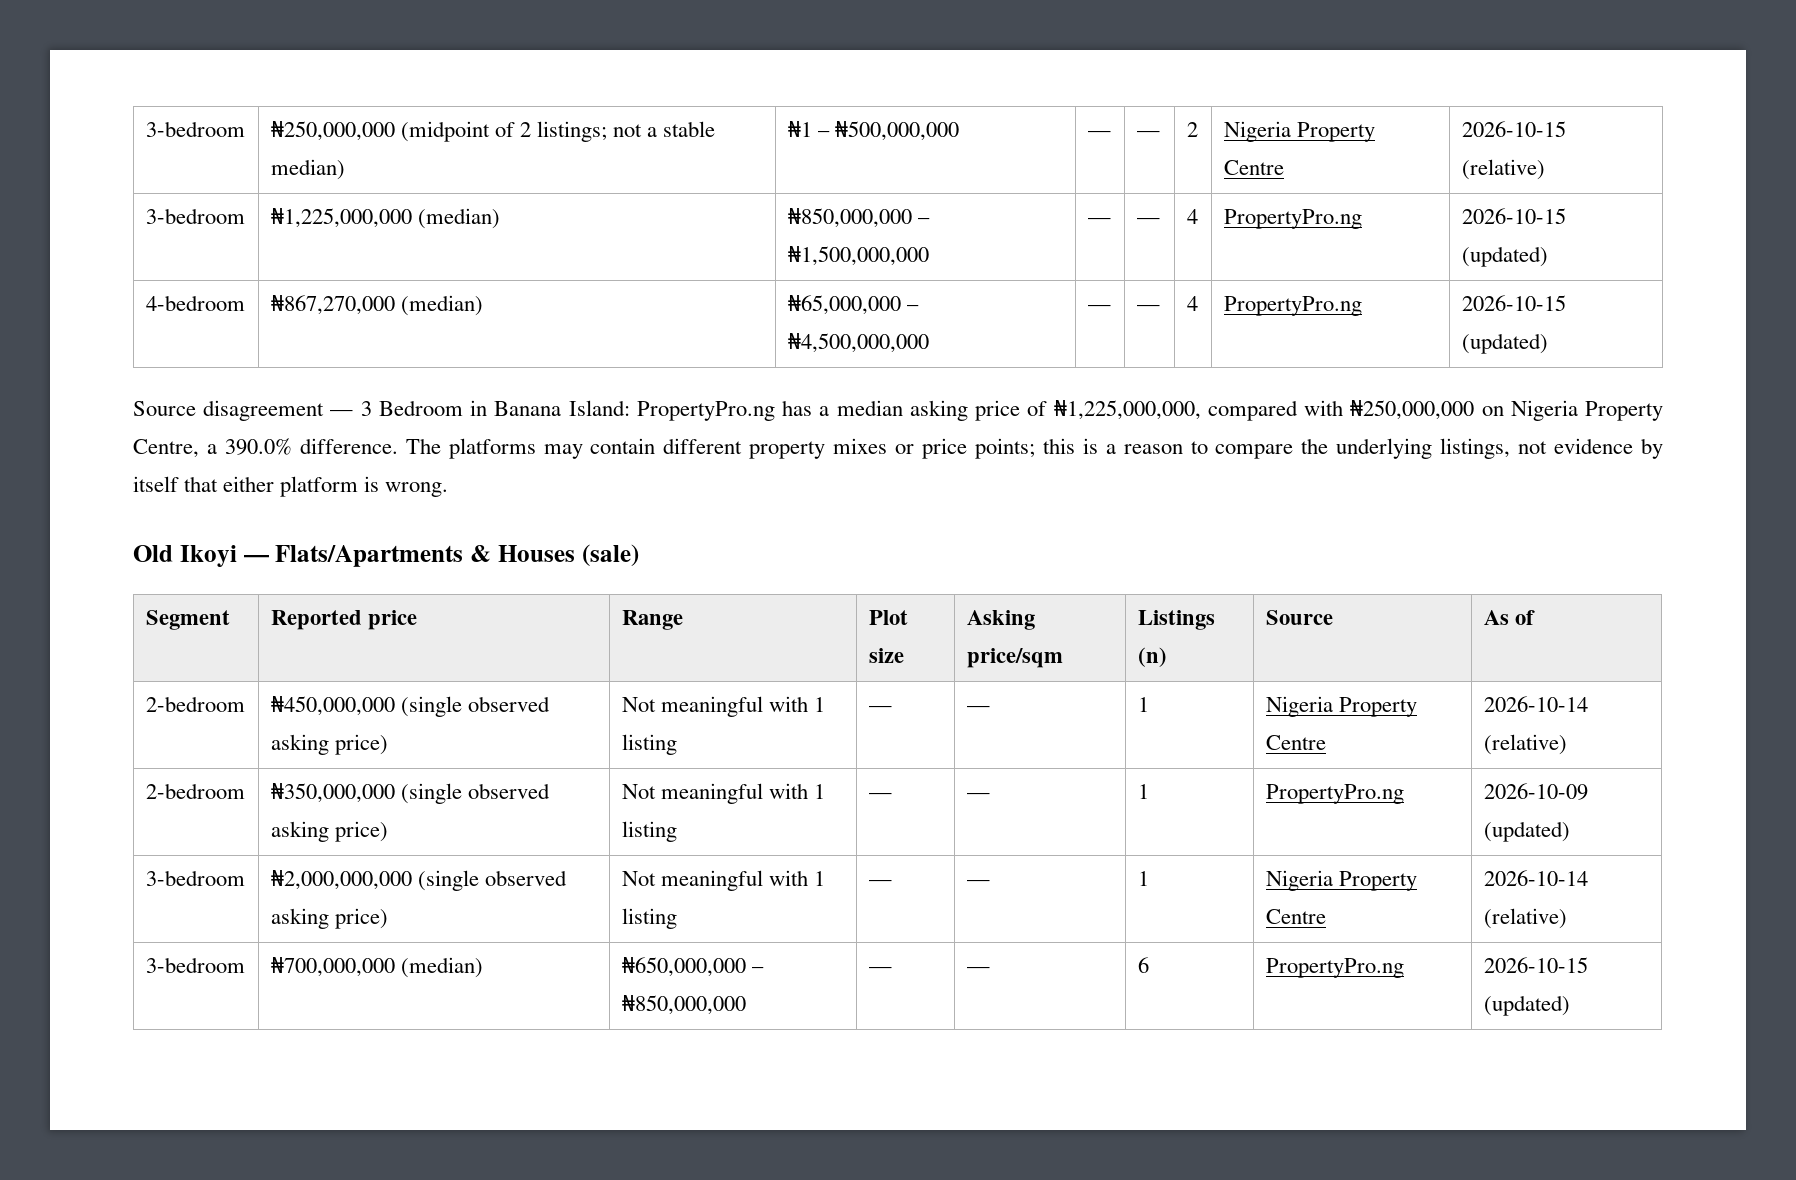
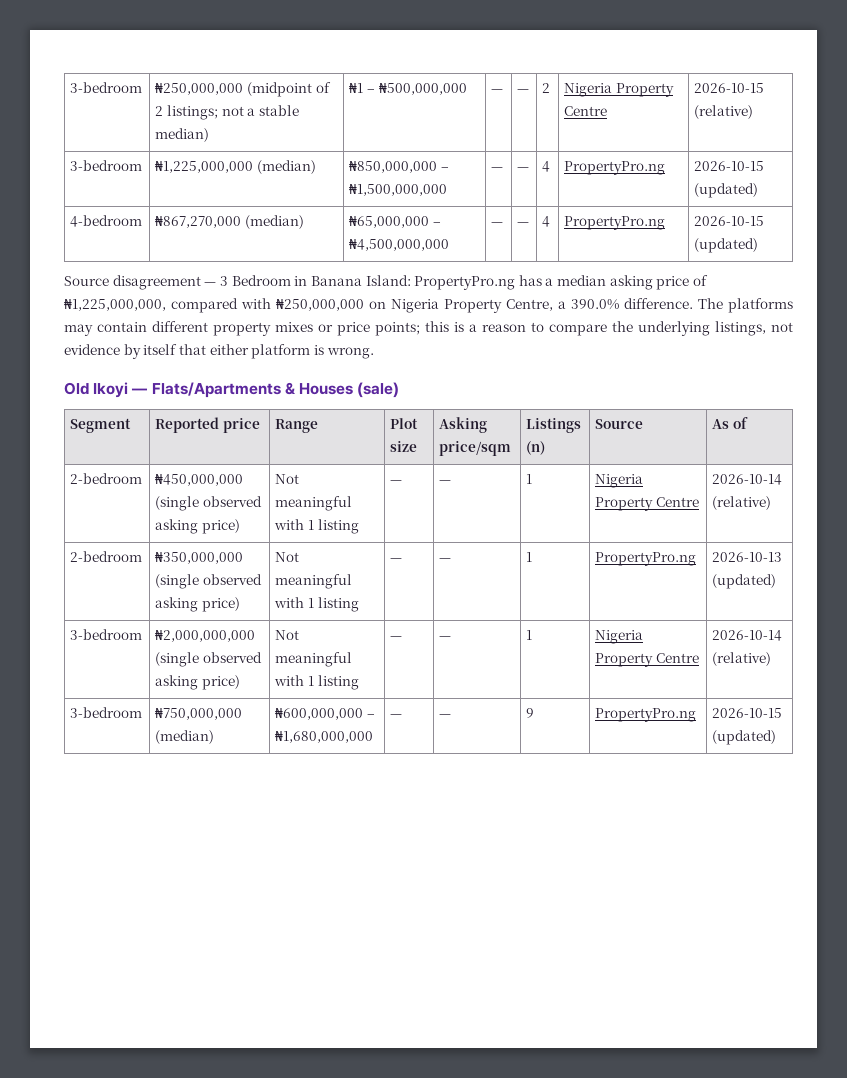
[1483,783,1588,800] 2026-10-09 -> [712,552,783,562] 2026-10-13
[270,957,483,978] [621,957,764,977] [621,995,746,1015] [868,967,892,973] [966,967,990,973] [1137,957,1149,973] ₦700,000,000 (median) | ₦650,000,000 – ₦850,000,000 | — | — | 6 -> [155,708,243,720] [155,730,215,744] [275,708,375,720] [275,731,374,743] [390,714,403,718] [439,714,452,718] [526,708,535,718] ₦750,000,000 (median) | ₦600,000,000 – ₦1,680,000,000 | — | — | 9

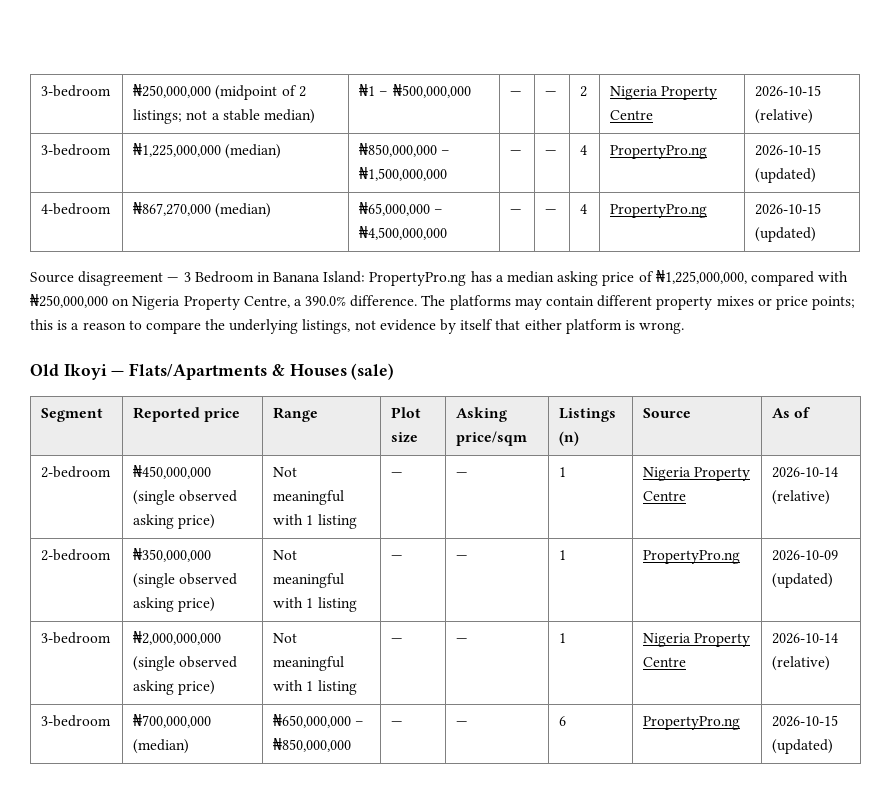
[712,552,783,562] 2026-10-13 -> [772,550,839,561] 2026-10-09
[155,708,243,720] [155,730,215,744] [275,708,375,720] [275,731,374,743] [390,714,403,718] [439,714,452,718] [526,708,535,718] ₦750,000,000 (median) | ₦600,000,000 – ₦1,680,000,000 | — | — | 9 -> [133,714,212,728] [133,739,190,754] [273,714,365,728] [273,738,352,752] [391,721,404,726] [456,721,469,726] [559,716,567,726] ₦700,000,000 (median) | ₦650,000,000 – ₦850,000,000 | — | — | 6

